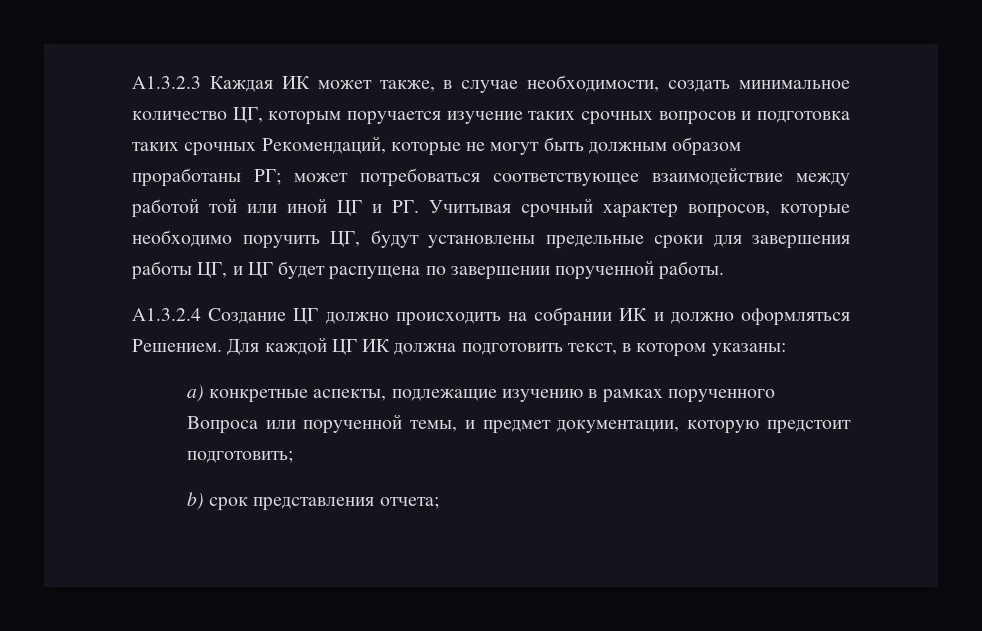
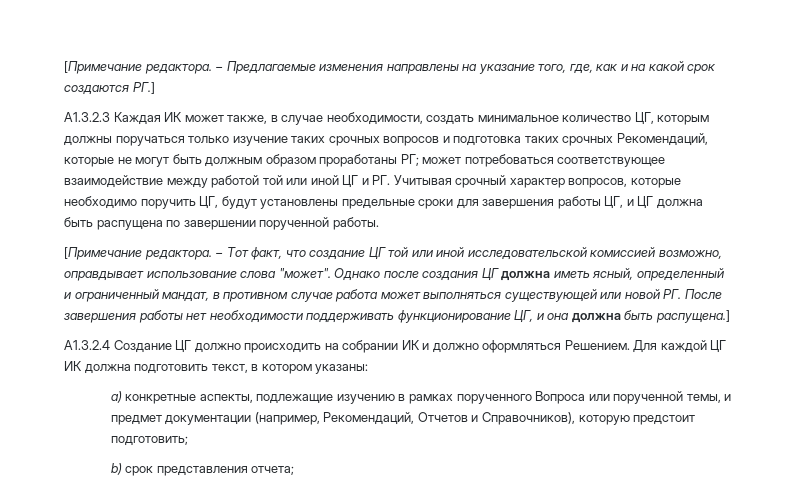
(132, 82) none -> [64,61,717,74] [64,82,155,95] [Примечание редактора. − Предлагаемые изменения направлены на указание того, где, как и на какой срок создаются РГ.] //
[347,111,441,125] поручается -> [64,136,230,146] должны поручаться только
[278,261,326,279] будет -> [656,199,703,209] [64,217,93,227] должна быть
(725, 270) none -> [64,247,722,260] [64,268,724,281] [64,289,722,302] [64,310,730,323] // [Примечание редактора. − Тот факт, что создание ЦГ той или иной исследовательской комиссией возможно, оправдывает использование слова "может". Однако после создания ЦГ должна иметь ясный, определенный и ограниченный мандат, в противном случае работа может выполняться существующей или новой РГ. После завершения работы нет необходимости поддерживать функционирование ЦГ, и она должна быть распущена.]
[557,420,680,433] документации, -> [165,412,575,425] документации (например, Рекомендаций, Отчетов и Справочников),

